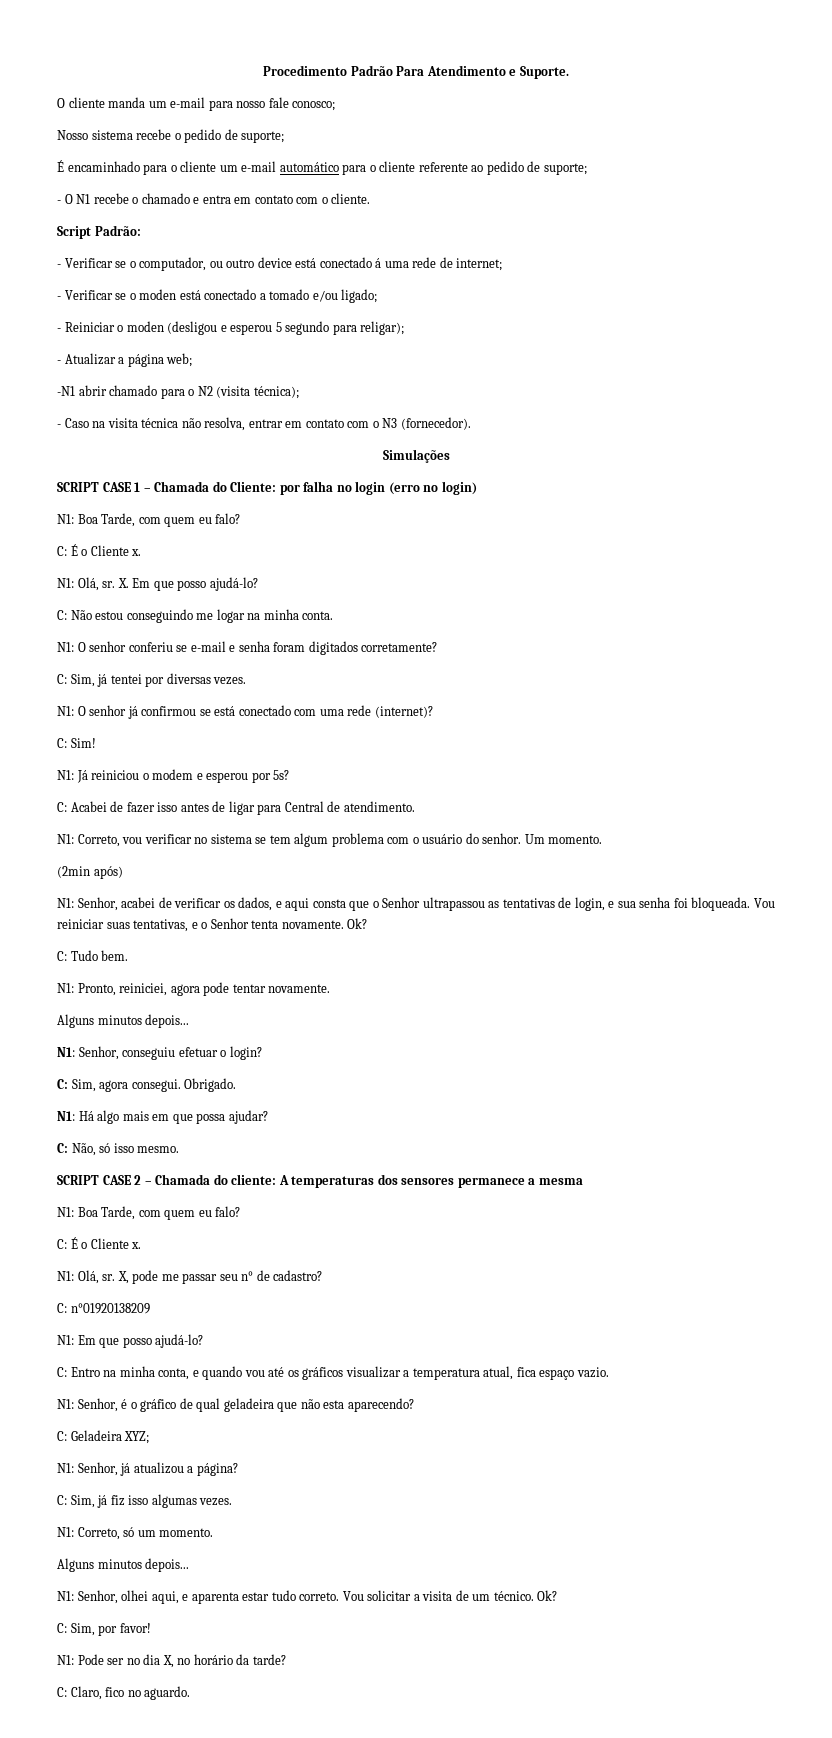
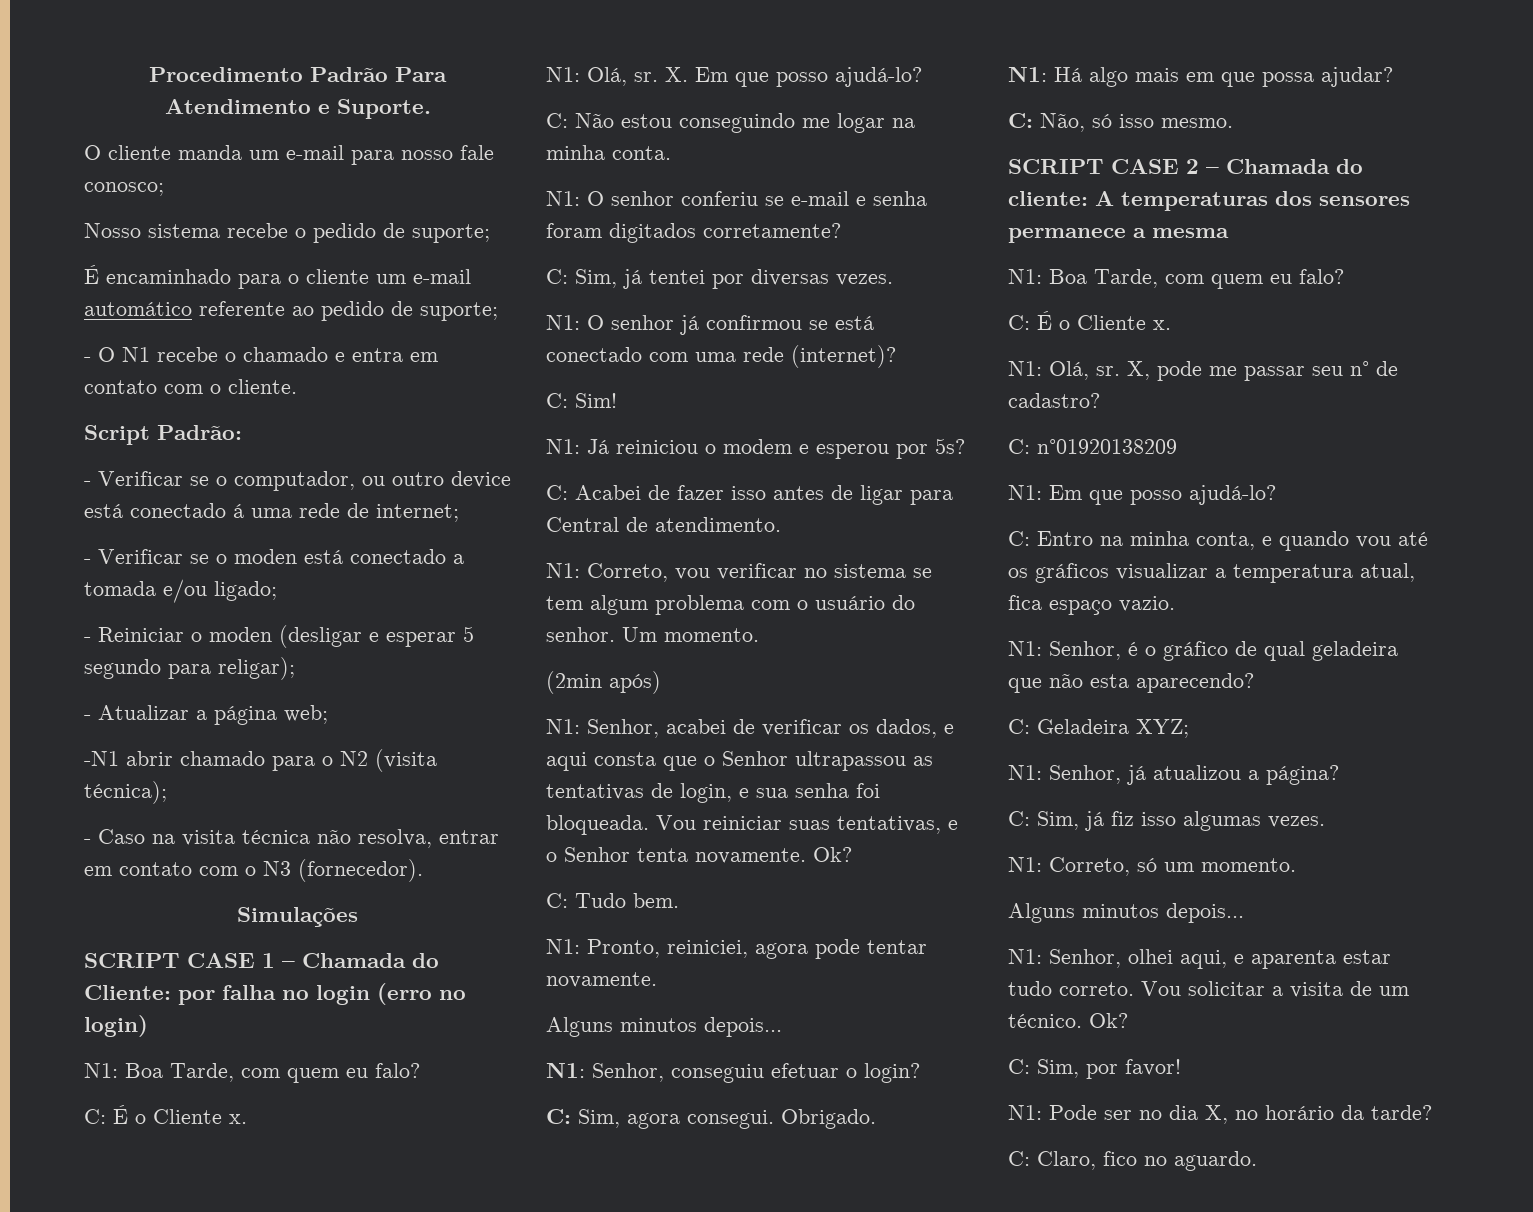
[342,161,416,175] para o cliente -> (192, 309) none
[269,289,310,300] tomado -> [84,581,156,596] tomada
[167,321,273,335] (desligou e esperou -> [279,625,456,648] (desligar e esperar

